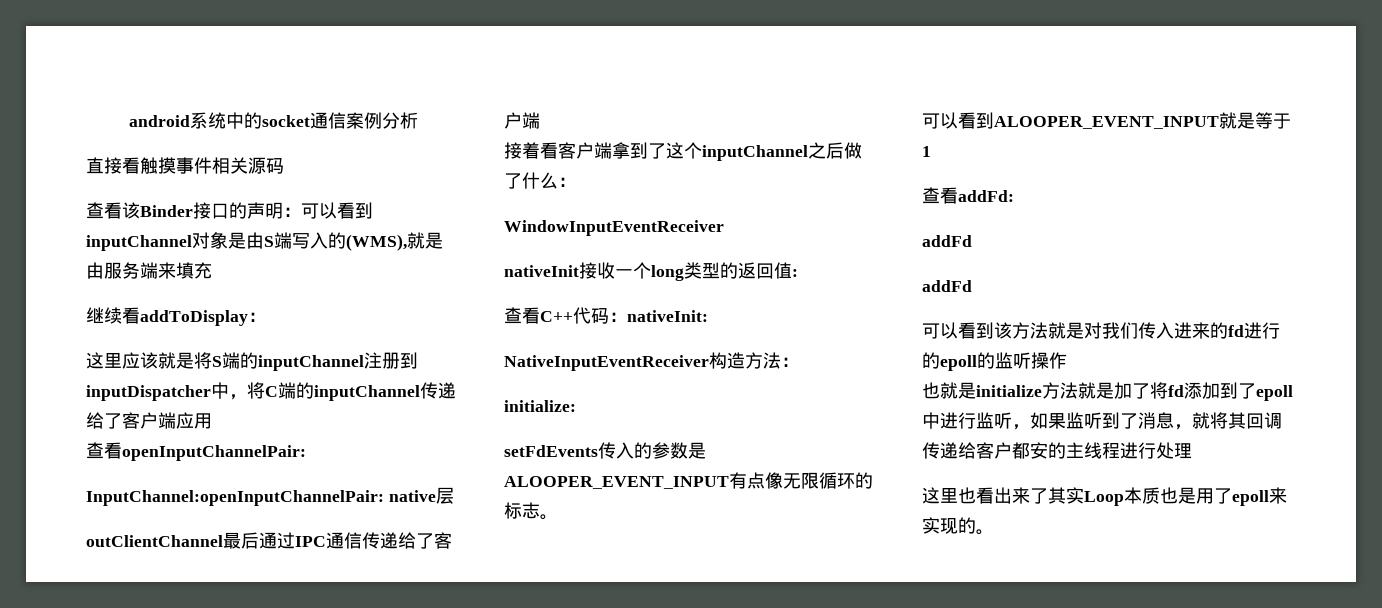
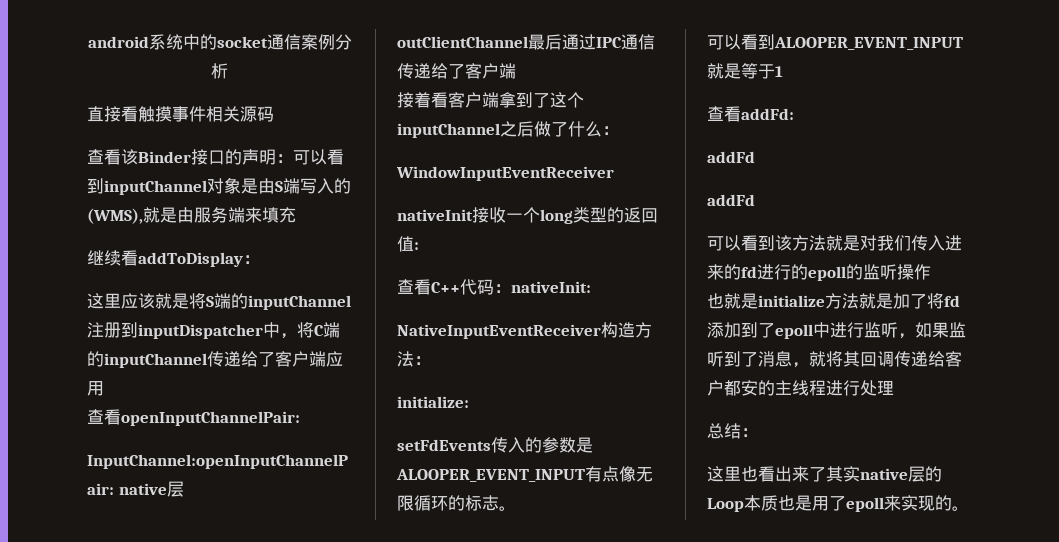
(1192, 451) none -> [707,423,758,439] // 总结：
(1084, 495) none -> [860,466,942,482] native层的

